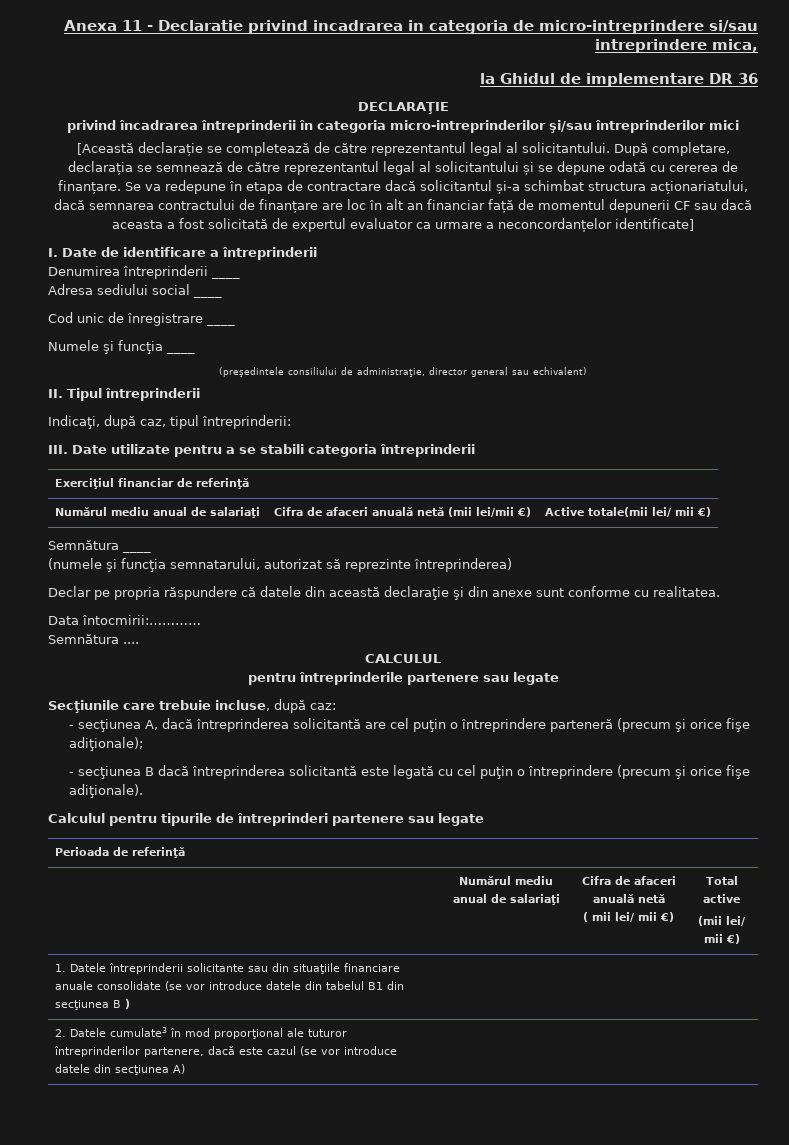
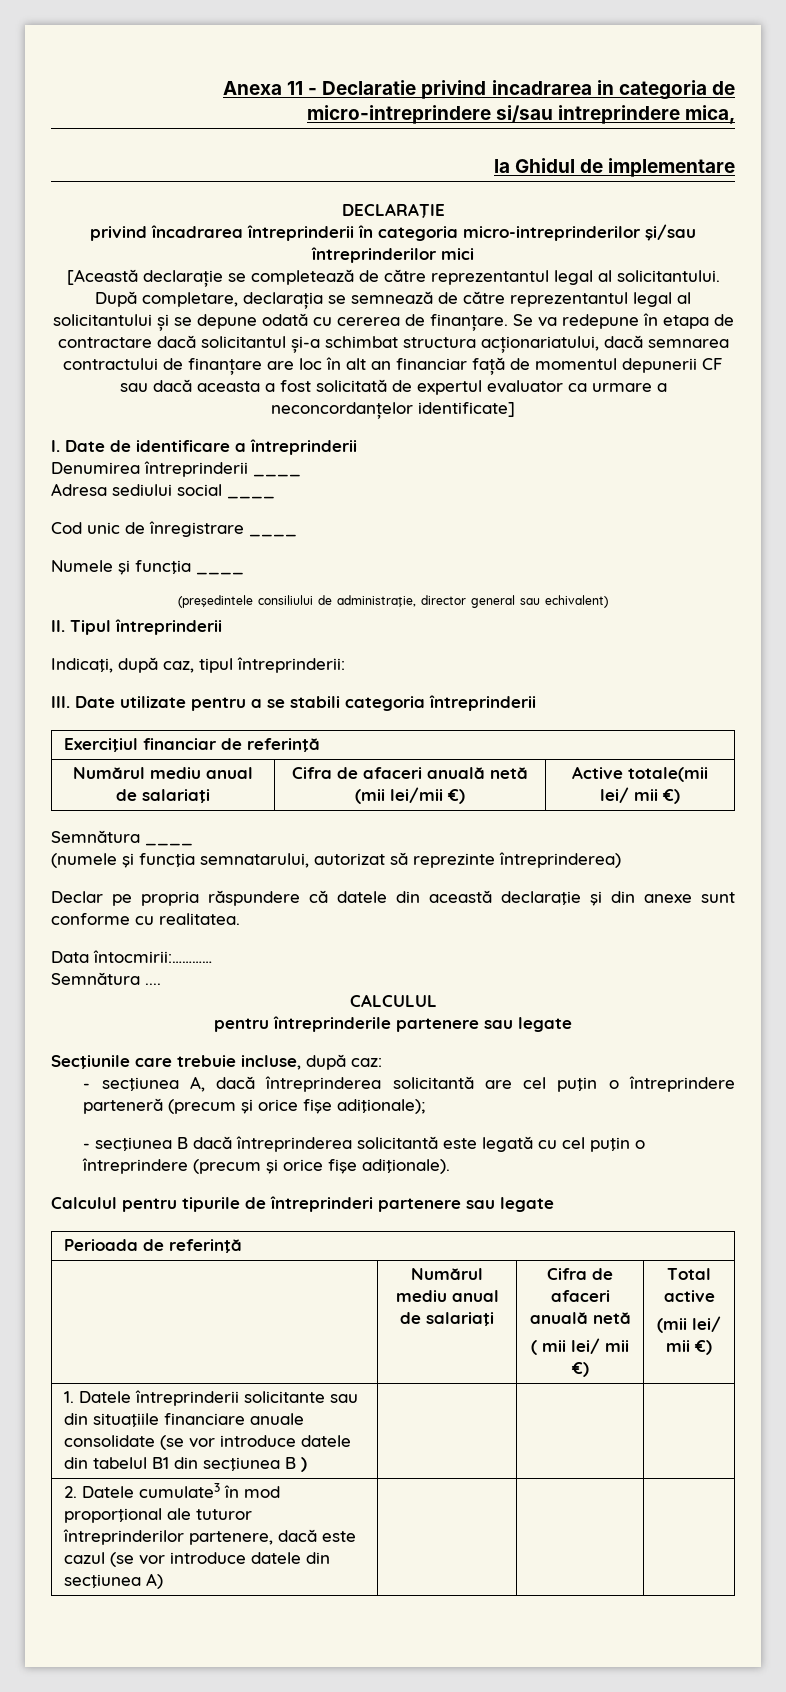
[709,73,758,84] DR 36 -> (735, 167) none

